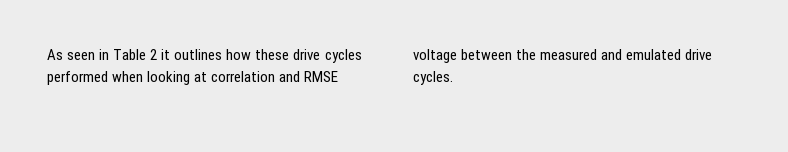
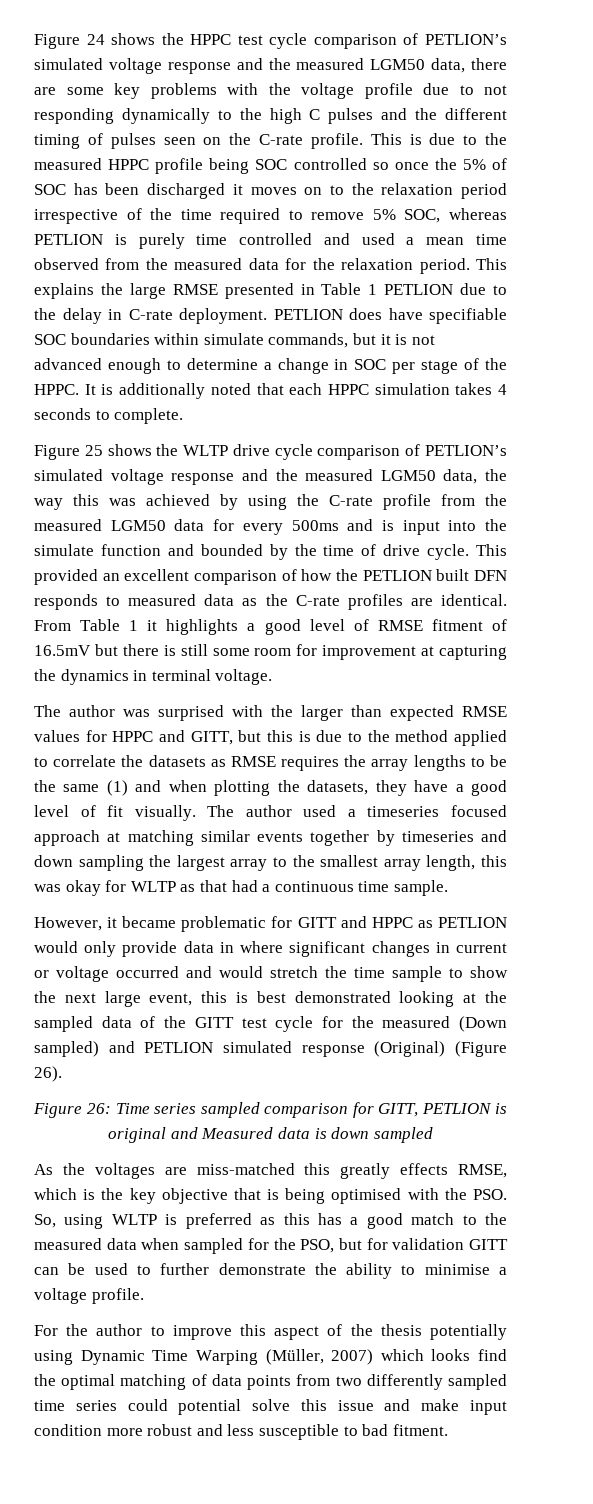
[47,49,362,63] [47,71,339,85] [413,49,713,63] [413,71,453,85] As seen in Table 2 it outlines how these drive cycles performed when looking at correlation and RMSE voltage between the measured and emulated drive cycles. -> [34,33,507,49] [34,58,507,74] [34,83,507,99] [34,108,508,124] [34,133,507,149] [34,158,508,174] [34,183,507,199] [34,208,507,224] [34,233,507,249] [34,258,508,274] [34,283,507,299] [34,308,507,324] [34,333,435,348] [34,358,508,374] [34,383,507,399] [34,408,184,424] [34,444,507,460] [34,469,507,485] [34,494,507,510] [34,519,507,535] [34,544,507,560] [34,569,508,585] [34,594,507,610] [34,619,507,635] [34,644,507,660] [34,669,273,685] [34,705,507,721] [34,730,508,746] [34,755,508,771] [34,780,507,796] [34,805,507,821] [34,830,507,846] [34,855,508,871] [34,880,448,896] [34,916,507,932] [34,941,508,957] [34,966,508,982] [34,991,508,1007] [34,1016,507,1032] [34,1041,508,1057] [34,1066,62,1082] [33,1102,507,1118] [108,1127,433,1143] [34,1163,507,1179] [34,1188,508,1204] [34,1213,508,1229] [34,1238,508,1254] [34,1263,508,1279] [34,1288,144,1304] [34,1324,507,1340] [34,1349,507,1365] [34,1374,508,1390] [34,1399,507,1415] [34,1424,448,1440] Figure 24 shows the HPPC test cycle comparison of PETLION’s simulated voltage response and the measured LGM50 data, there are some key problems with the voltage profile due to not responding dynamically to the high C pulses and the different timing of pulses seen on the C-rate profile. This is due to the measured HPPC profile being SOC controlled so once the 5% of SOC has been discharged it moves on to the relaxation period irrespective of the time required to remove 5% SOC, whereas PETLION is purely time controlled and used a mean time observed from the measured data for the relaxation period. This explains the large RMSE presented in Table 1 PETLION due to the delay in C-rate deployment. PETLION does have specifiable SOC boundaries within simulate commands, but it is not advanced enough to determine a change in SOC per stage of the HPPC. It is additionally noted that each HPPC simulation takes 4 seconds to complete. // Figure 25 shows the WLTP drive cycle comparison of PETLION’s simulated voltage response and the measured LGM50 data, the way this was achieved by using the C-rate profile from the measured LGM50 data for every 500ms and is input into the simulate function and bounded by the time of drive cycle. This provided an excellent comparison of how the PETLION built DFN responds to measured data as the C-rate profiles are identical. From Table 1 it highlights a good level of RMSE fitment of 16.5mV but there is still some room for improvement at capturing the dynamics in terminal voltage. // The author was surprised with the larger than expected RMSE values for HPPC and GITT, but this is due to the method applied to correlate the datasets as RMSE requires the array lengths to be the same (1) and when plotting the datasets, they have a good level of fit visually. The author used a timeseries focused approach at matching similar events together by timeseries and down sampling the largest array to the smallest array length, this was okay for WLTP as that had a continuous time sample. // However, it became problematic for GITT and HPPC as PETLION would only provide data in where significant changes in current or voltage occurred and would stretch the time sample to show the next large event, this is best demonstrated looking at the sampled data of the GITT test cycle for the measured (Down sampled) and PETLION simulated response (Original) (Figure 26). // Figure 26: Time series sampled comparison for GITT, PETLION is original and Measured data is down sampled // As the voltages are miss-matched this greatly effects RMSE, which is the key objective that is being optimised with the PSO. So, using WLTP is preferred as this has a good match to the measured data when sampled for the PSO, but for validation GITT can be used to further demonstrate the ability to minimise a voltage profile. // For the author to improve this aspect of the thesis potentially using Dynamic Time Warping (Müller, 2007) which looks find the optimal matching of data points from two differently sampled time series could potential solve this issue and make input condition more robust and less susceptible to bad fitment.

